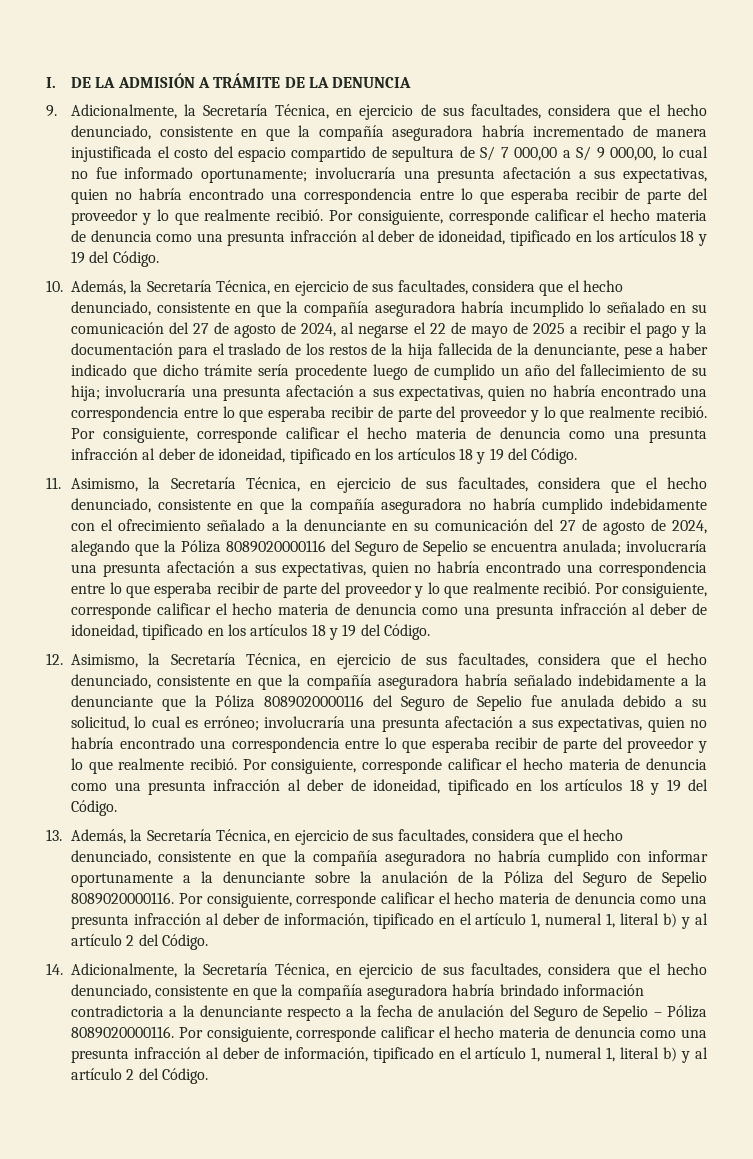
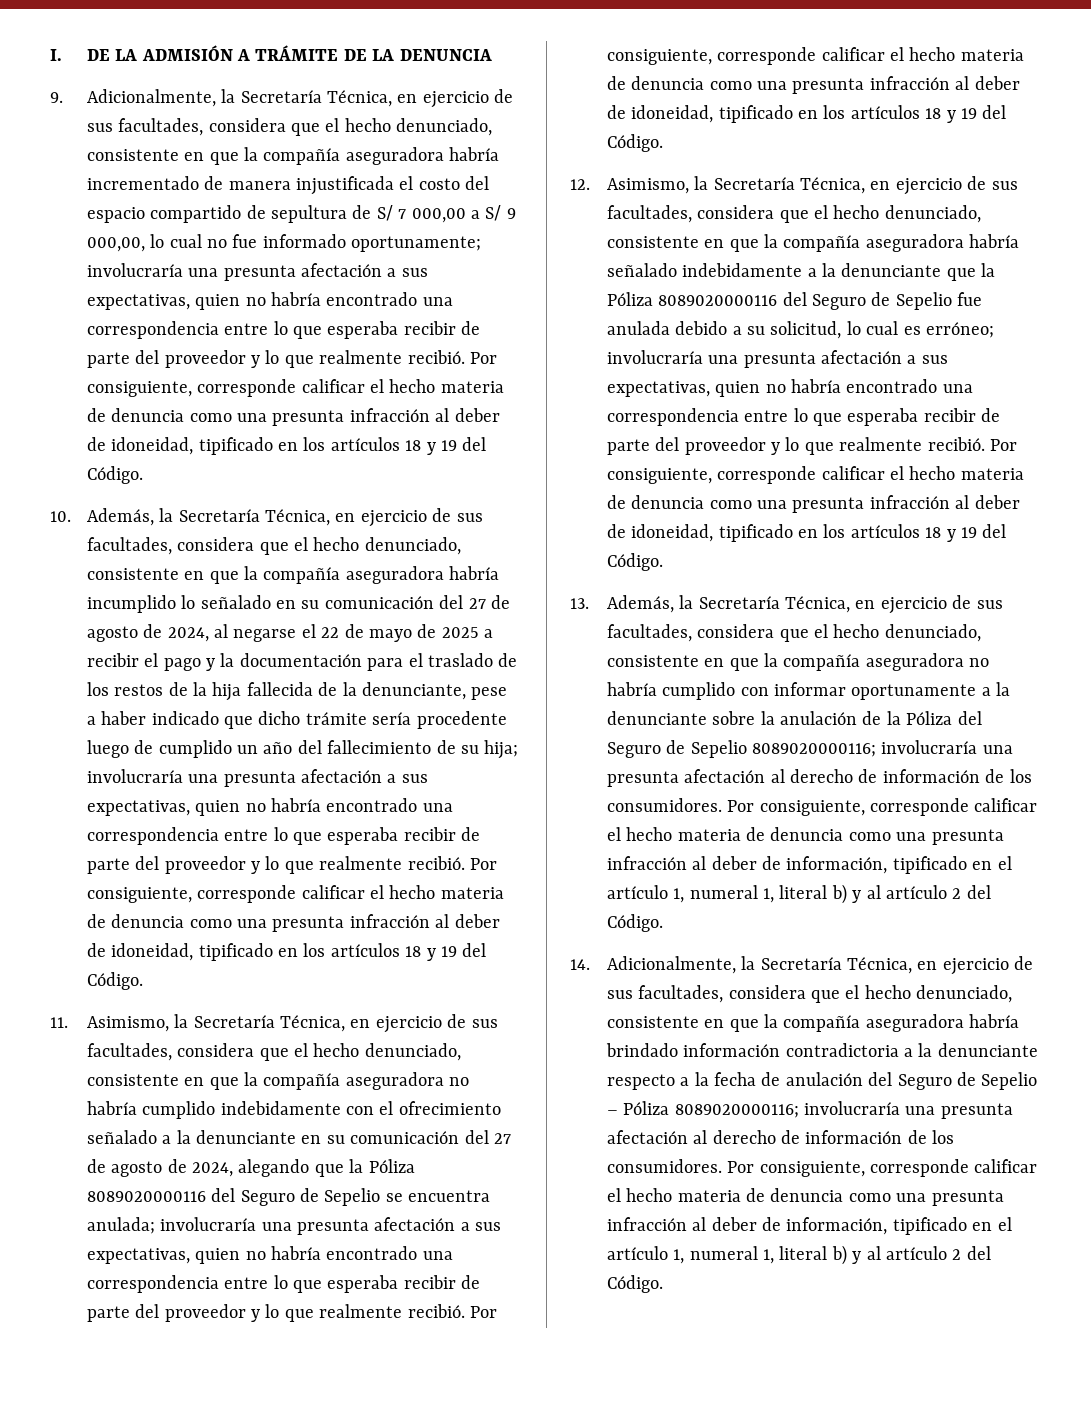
[71,892,175,905] 8089020000116. -> [752,740,1013,757] [606,769,1032,787] [606,798,722,812] 8089020000116; involucraría una presunta afectación al derecho de información de los consumidores.
[71,1026,175,1039] 8089020000116. -> [674,1101,1013,1119] [606,1130,955,1144] [606,1159,722,1173] 8089020000116; involucraría una presunta afectación al derecho de información de los consumidores.

